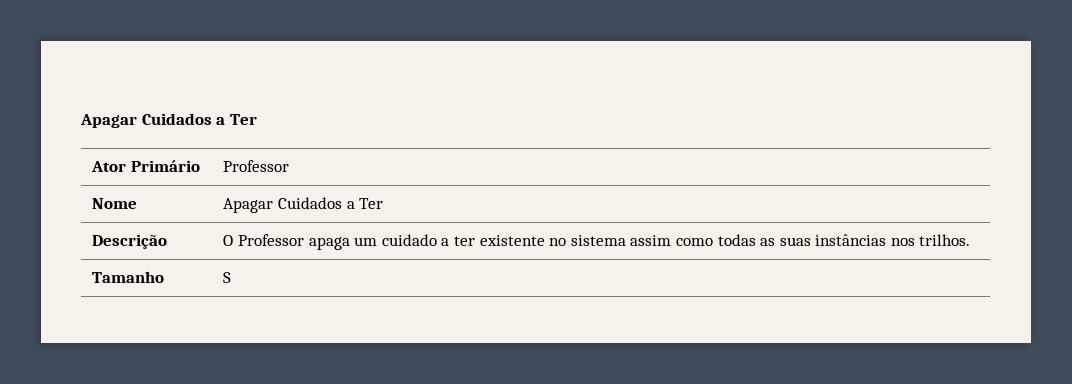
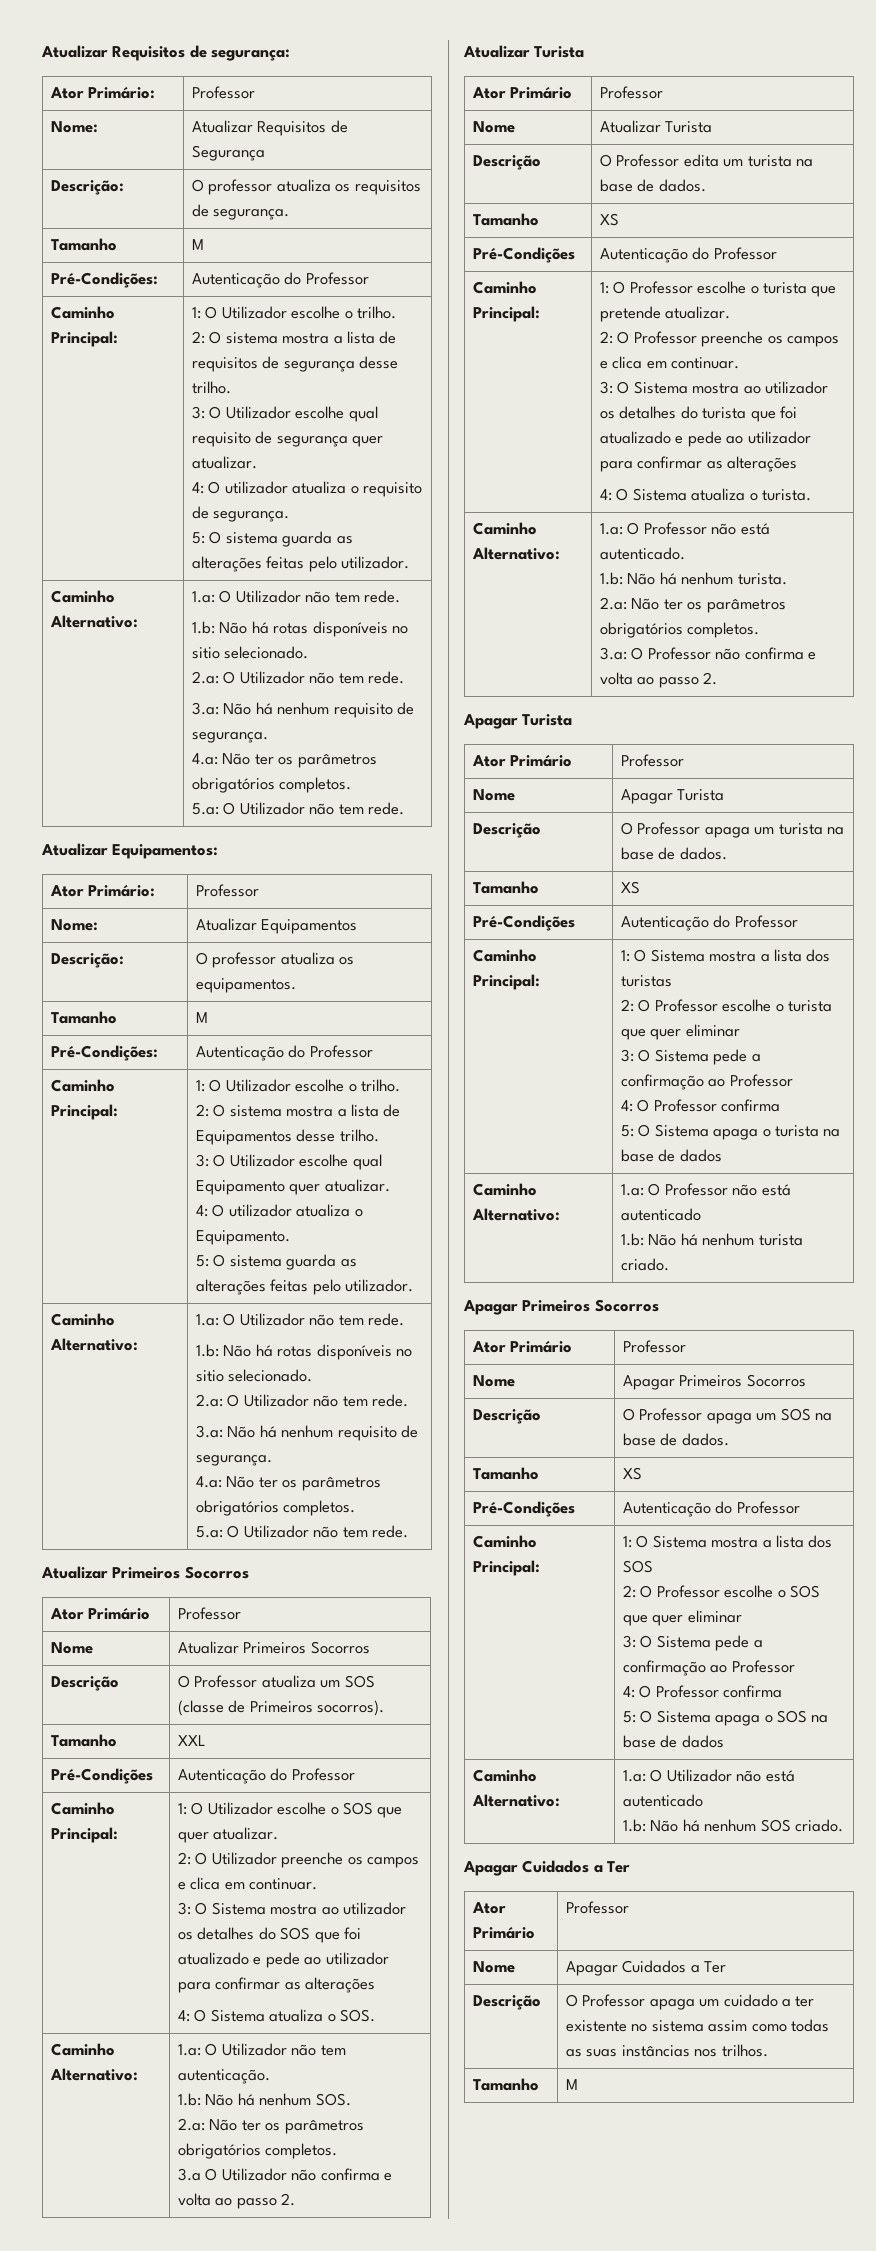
(80, 121) none -> [41,45,291,61] [49,86,156,99] [191,86,255,99] [50,121,98,133] [191,120,348,136] [191,145,265,161] [50,180,124,195] [191,179,421,195] [191,204,290,220] [50,238,117,251] [191,239,204,250] [50,272,158,288] [191,272,369,288] [50,306,115,319] [50,331,118,347] [191,306,396,319] [191,331,397,344] [191,356,399,372] [191,381,231,394] [191,406,378,422] [191,431,384,447] [191,456,257,469] [191,481,422,497] [191,506,290,522] [191,531,353,547] [191,556,410,572] [50,590,115,603] [49,615,138,628] [191,590,400,603] [191,621,408,637] [191,646,309,659] [191,671,404,684] [191,702,414,718] [191,732,268,743] [191,753,377,768] [191,777,352,793] [191,802,404,815] [41,843,219,859] [49,884,156,897] [195,884,259,897] [50,919,98,931] [195,918,358,934] [50,953,124,968] [195,952,355,968] [195,978,296,993] [50,1011,117,1024] [195,1012,208,1023] [50,1045,158,1061] [195,1045,373,1061] [50,1079,115,1092] [50,1104,118,1120] [195,1079,400,1092] [195,1104,401,1117] [195,1129,379,1145] [195,1154,382,1170] [195,1179,390,1195] [195,1204,363,1217] [195,1230,290,1245] [195,1254,357,1270] [195,1279,414,1295] [50,1313,115,1326] [49,1338,138,1351] [195,1313,404,1326] [195,1344,412,1360] [195,1369,313,1382] [195,1394,408,1407] [195,1425,418,1441] [195,1455,272,1466] [195,1476,381,1491] [195,1500,356,1516] [195,1525,408,1538] [41,1566,249,1579] [49,1607,151,1620] [177,1607,241,1620] [50,1642,93,1654] [177,1641,370,1654] [50,1676,119,1691] [177,1675,375,1688] [177,1700,385,1716] [50,1734,117,1747] [177,1735,206,1746] [50,1768,153,1784] [177,1768,355,1784] [50,1802,115,1815] [50,1827,118,1843] [177,1802,403,1818] [177,1827,279,1843] [177,1852,419,1868] [177,1877,318,1890] [177,1902,406,1915] [177,1927,361,1943] [177,1952,389,1968] [177,1977,376,1993] [177,2009,375,2022] [50,2043,115,2056] [49,2068,138,2081] [177,2043,346,2056] [177,2069,270,2084] [177,2093,351,2106] [177,2118,364,2134] [177,2143,338,2159] [177,2168,392,2181] [177,2193,296,2209] [463,45,585,58] [471,86,573,99] [599,86,663,99] [472,121,515,133] [599,120,713,133] [472,155,541,170] [599,154,813,167] [599,179,706,192] [472,213,539,226] [599,213,619,226] [472,247,575,263] [599,247,777,263] [472,281,537,294] [472,306,540,322] [599,281,837,297] [599,306,731,322] [599,331,839,347] [599,356,740,369] [599,381,828,394] [599,406,797,422] [599,431,811,447] [599,456,798,472] [599,488,811,501] [472,522,537,535] [471,547,560,560] [599,522,770,535] [599,547,685,560] [599,572,787,585] [599,597,786,613] [599,622,760,638] [599,647,816,660] [599,672,718,688] [463,714,573,729] [471,754,573,767] [620,754,684,767] [472,789,515,801] [620,789,725,804] [472,823,541,838] [620,822,844,838] [620,847,727,860] [472,881,539,894] [620,881,640,894] [472,915,575,931] [620,915,798,931] [472,949,537,962] [472,974,540,990] [620,949,831,962] [620,975,672,987] [620,999,832,1012] [620,1024,740,1040] [620,1049,761,1065] [620,1074,793,1090] [620,1099,781,1112] [620,1124,841,1140] [620,1149,722,1162] [472,1183,537,1196] [471,1208,560,1221] [620,1183,791,1196] [620,1208,701,1221] [620,1233,803,1246] [620,1258,669,1271] [463,1299,659,1315] [471,1340,573,1353] [622,1340,686,1353] [472,1375,515,1387] [622,1374,806,1390] [472,1409,541,1424] [622,1408,832,1424] [622,1433,729,1446] [472,1467,539,1480] [622,1467,642,1480] [472,1501,575,1517] [622,1501,800,1517] [472,1535,537,1548] [472,1560,540,1576] [622,1535,833,1548] [622,1560,653,1573] [622,1585,820,1598] [622,1610,742,1626] [622,1635,763,1651] [622,1660,795,1676] [622,1685,783,1698] [622,1710,829,1726] [622,1735,724,1748] [472,1769,537,1782] [471,1794,560,1807] [622,1769,795,1782] [622,1794,703,1807] [622,1819,843,1832] Atualizar Requisitos de segurança: // Ator Primário: | Professor // Nome: | Atualizar Requisitos de Segurança // Descrição: | O professor atualiza os requisitos de segurança. // Tamanho | M // Pré-Condições: | Autenticação do Professor // Caminho Principal: | 1: O Utilizador escolhe o trilho. // 2: O sistema mostra a lista de requisitos de segurança desse trilho. // 3: O Utilizador escolhe qual requisito de segurança quer atualizar. // 4: O utilizador atualiza o requisito de segurança. // 5: O sistema guarda as alterações feitas pelo utilizador. // Caminho Alternativo: | 1.a: O Utilizador não tem rede. // 1.b: Não há rotas disponíveis no sitio selecionado. // 2.a: O Utilizador não tem rede. // 3.a: Não há nenhum requisito de segurança. // 4.a: Não ter os parâmetros obrigatórios completos. // 5.a: O Utilizador não tem rede. // Atualizar Equipamentos: // Ator Primário: | Professor // Nome: | Atualizar Equipamentos // Descrição: | O professor atualiza os equipamentos. // Tamanho | M // Pré-Condições: | Autenticação do Professor // Caminho Principal: | 1: O Utilizador escolhe o trilho. // 2: O sistema mostra a lista de Equipamentos desse trilho. // 3: O Utilizador escolhe qual Equipamento quer atualizar. // 4: O utilizador atualiza o Equipamento. // 5: O sistema guarda as alterações feitas pelo utilizador. // Caminho Alternativo: | 1.a: O Utilizador não tem rede. // 1.b: Não há rotas disponíveis no sitio selecionado. // 2.a: O Utilizador não tem rede. // 3.a: Não há nenhum requisito de segurança. // 4.a: Não ter os parâmetros obrigatórios completos. // 5.a: O Utilizador não tem rede. // Atualizar Primeiros Socorros // Ator Primário | Professor // Nome | Atualizar Primeiros Socorros // Descrição | O Professor atualiza um SOS (classe de Primeiros socorros). // Tamanho | XXL // Pré-Condições | Autenticação do Professor // Caminho Principal: | 1: O Utilizador escolhe o SOS que quer atualizar. // 2: O Utilizador preenche os campos e clica em continuar. // 3: O Sistema mostra ao utilizador os detalhes do SOS que foi atualizado e pede ao utilizador para confirmar as alterações // 4: O Sistema atualiza o SOS. // Caminho Alternativo: | 1.a: O Utilizador não tem autenticação. // 1.b: Não há nenhum SOS. // 2.a: Não ter os parâmetros obrigatórios completos. // 3.a O Utilizador não confirma e volta ao passo 2. // Atualizar Turista // Ator Primário | Professor // Nome | Atualizar Turista // Descrição | O Professor edita um turista na base de dados. // Tamanho | XS // Pré-Condições | Autenticação do Professor // Caminho Principal: | 1: O Professor escolhe o turista que pretende atualizar. // 2: O Professor preenche os campos e clica em continuar. // 3: O Sistema mostra ao utilizador os detalhes do turista que foi atualizado e pede ao utilizador para confirmar as alterações // 4: O Sistema atualiza o turista. // Caminho Alternativo: | 1.a: O Professor não está autenticado. // 1.b: Não há nenhum turista. // 2.a: Não ter os parâmetros obrigatórios completos. // 3.a: O Professor não confirma e volta ao passo 2. // Apagar Turista // Ator Primário | Professor // Nome | Apagar Turista // Descrição | O Professor apaga um turista na base de dados. // Tamanho | XS // Pré-Condições | Autenticação do Professor // Caminho Principal: | 1: O Sistema mostra a lista dos turistas // 2: O Professor escolhe o turista que quer eliminar // 3: O Sistema pede a confirmação ao Professor // 4: O Professor confirma // 5: O Sistema apaga o turista na base de dados // Caminho Alternativo: | 1.a: O Professor não está autenticado // 1.b: Não há nenhum turista criado. // Apagar Primeiros Socorros // Ator Primário | Professor // Nome | Apagar Primeiros Socorros // Descrição | O Professor apaga um SOS na base de dados. // Tamanho | XS // Pré-Condições | Autenticação do Professor // Caminho Principal: | 1: O Sistema mostra a lista dos SOS // 2: O Professor escolhe o SOS que quer eliminar // 3: O Sistema pede a confirmação ao Professor // 4: O Professor confirma // 5: O Sistema apaga o SOS na base de dados // Caminho Alternativo: | 1.a: O Utilizador não está autenticado // 1.b: Não há nenhum SOS criado. //
[223,272,232,283] S -> [565,2079,578,2090] M

